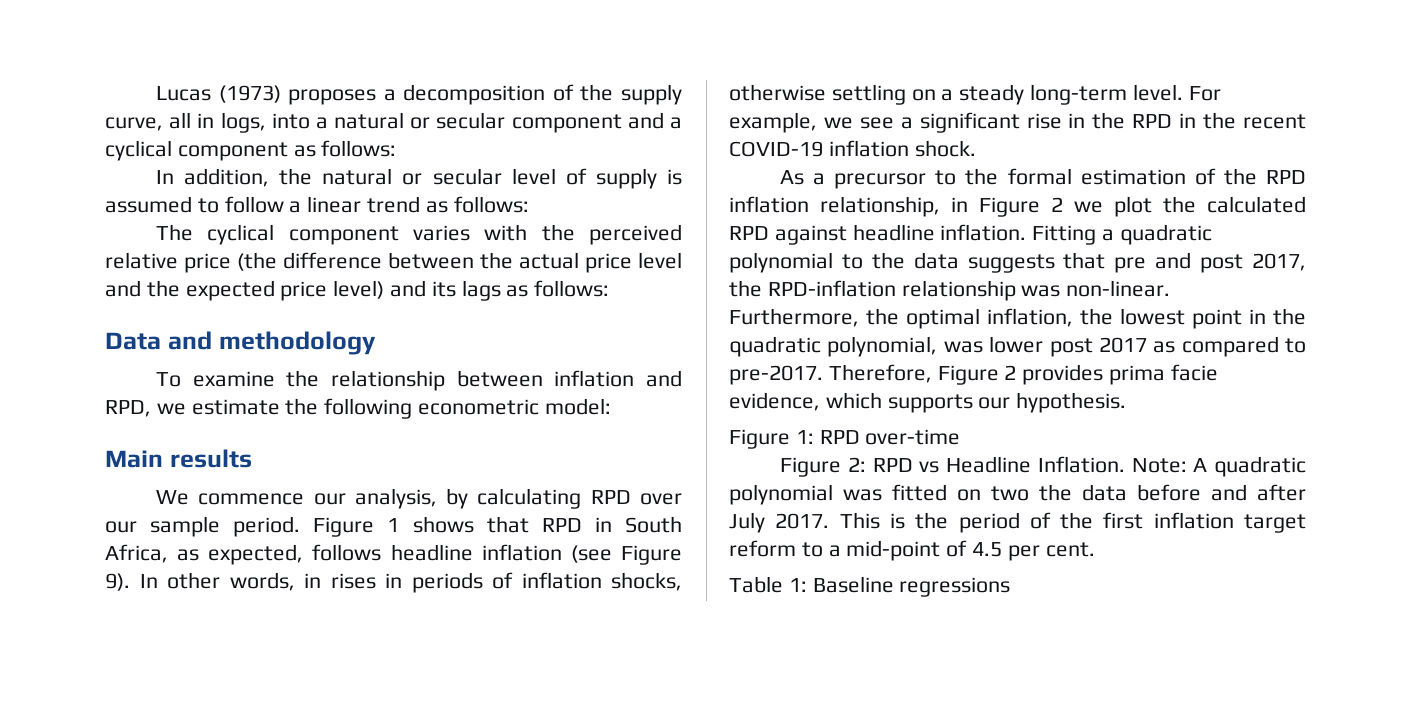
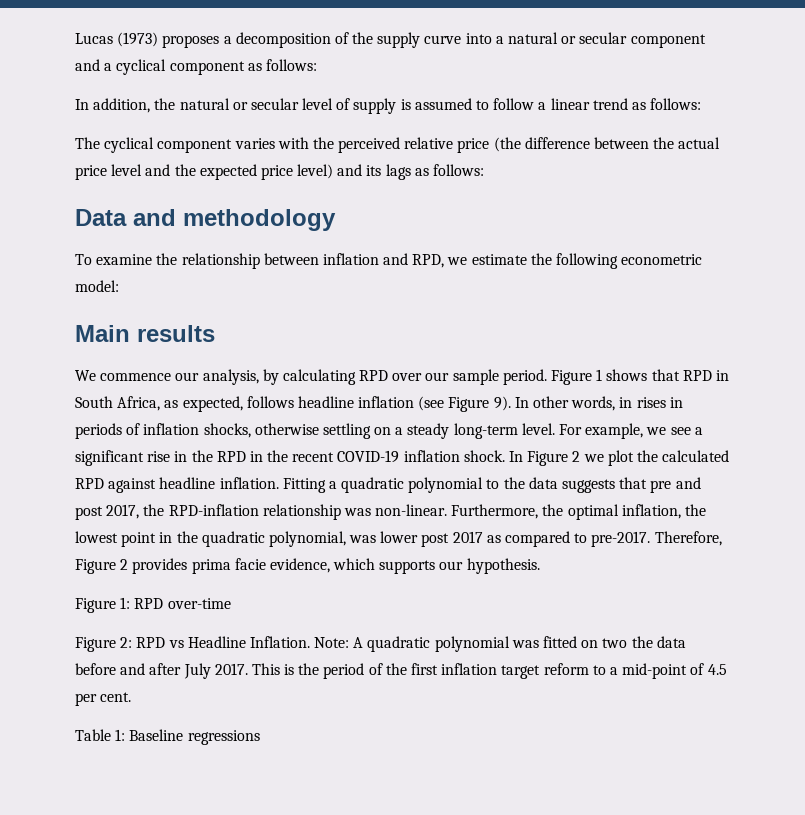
[105,112,266,133] curve, all in logs, -> [424,35,462,44] curve
[780,168,1306,189] [729,196,968,217] // As a precursor to the formal estimation of the RPD inflation relationship, in -> [509,451,524,462] In

